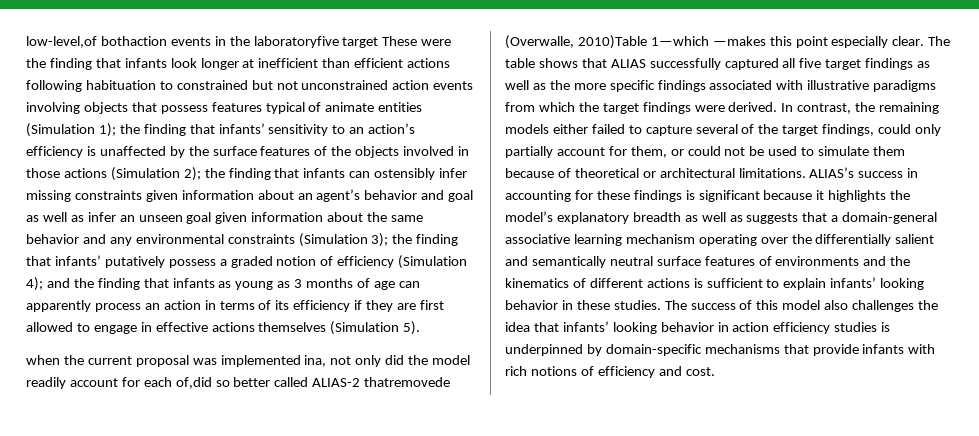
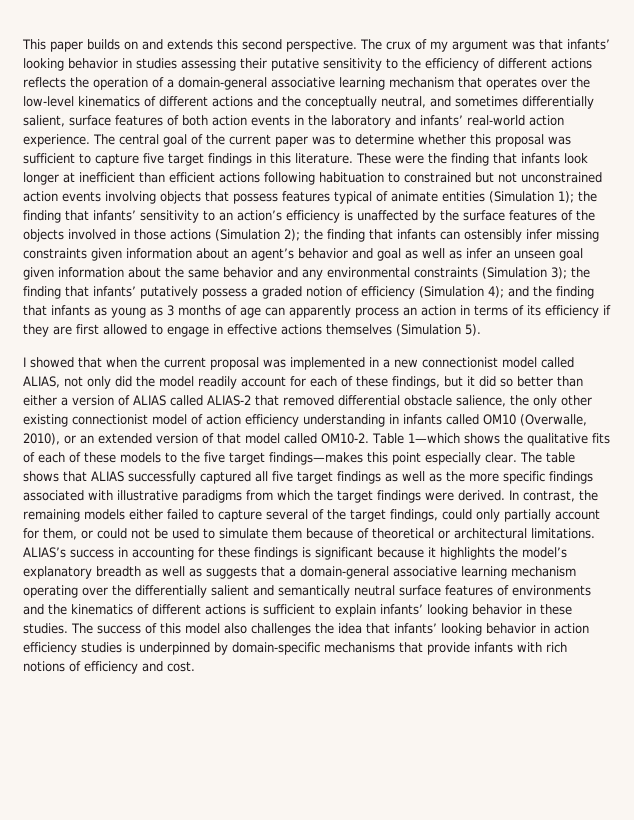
[26,36,379,48] low-level,of bothaction events in the laboratoryfive target -> [22,39,610,52] [23,58,592,71] [23,77,590,90] [23,96,594,109] [23,115,564,128] [23,134,571,147] [23,153,353,166] This paper builds on and extends this second perspective. The crux of my argument was that infants’ looking behavior in studies assessing their putative sensitivity to the efficiency of different actions reflects the operation of a domain-general associative learning mechanism that operates over the low-level kinematics of different actions and the conceptually neutral, and sometimes differentially salient, surface features of both action events in the laboratory and infants’ real-world action experience. The central goal of the current paper was to determine whether this proposal was sufficient to capture five target findings in this literature.
(421, 328) none -> [23,357,102,368] I showed that
[304,355,327,367] ina, -> [369,357,574,368] [23,376,60,388] in a new connectionist model called ALIAS,
[175,377,451,389] [505,35,766,49] of,did so better called ALIAS-2 thatremovede (Overwalle, 2010)Table 1—which —makes -> [341,376,583,389] [23,395,592,408] [23,414,587,427] [23,433,610,446] [23,452,363,465] of these findings, but it did so better than either a version of ALIAS called ALIAS-2 that removed differential obstacle salience, the only other existing connectionist model of action efficiency understanding in infants called OM10 (Overwalle, 2010), or an extended version of that model called OM10-2. Table 1—which shows the qualitative fits of each of these models to the five target findings—makes

